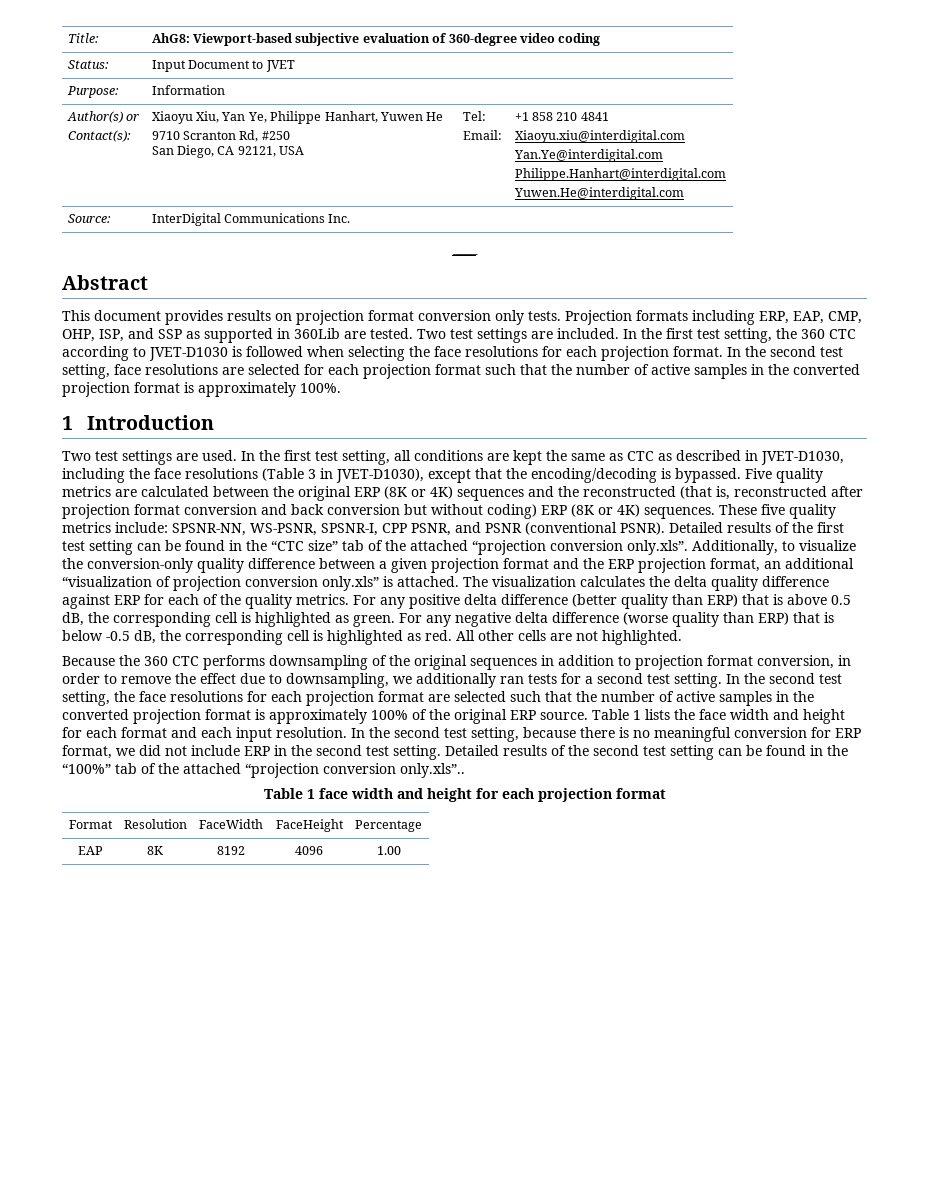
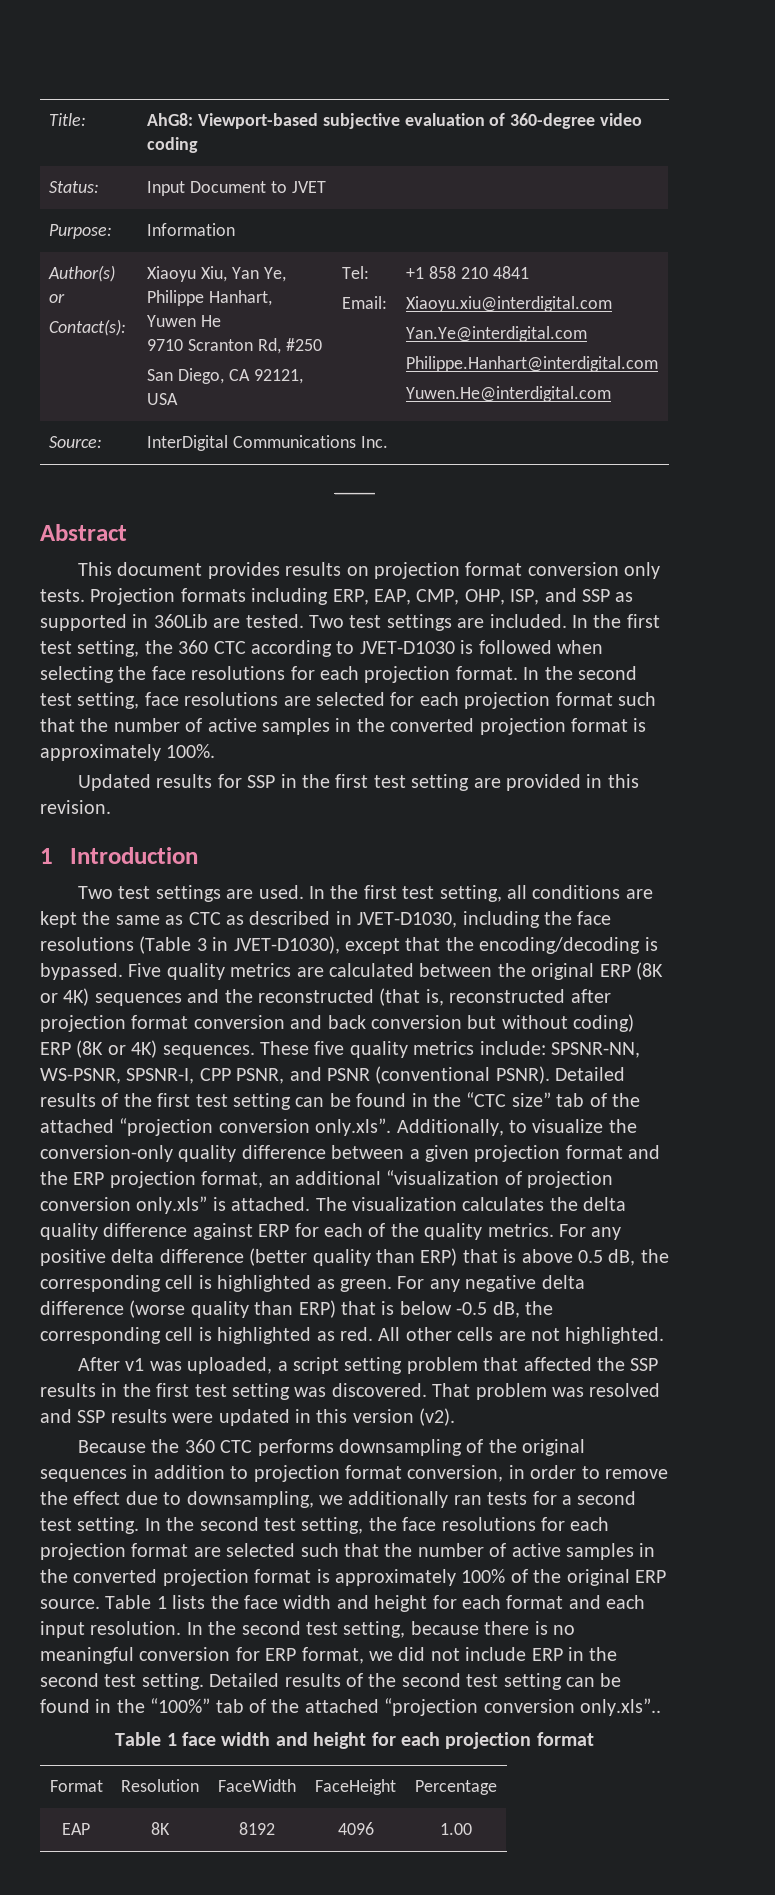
(341, 388) none -> [77,774,639,791] [40,800,111,814] // Updated results for SSP in the first test setting are provided in this revision.
(682, 637) none -> [77,1357,659,1374] [40,1383,661,1400] [40,1408,456,1426] // After v1 was uploaded, a script setting problem that affected the SSP results in the first test setting was discovered. That problem was resolved and SSP results were updated in this version (v2).

